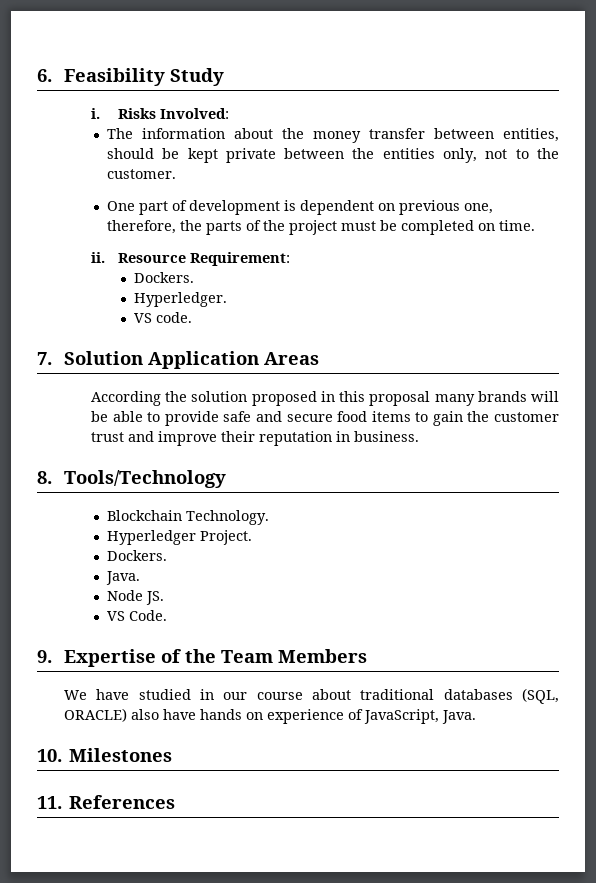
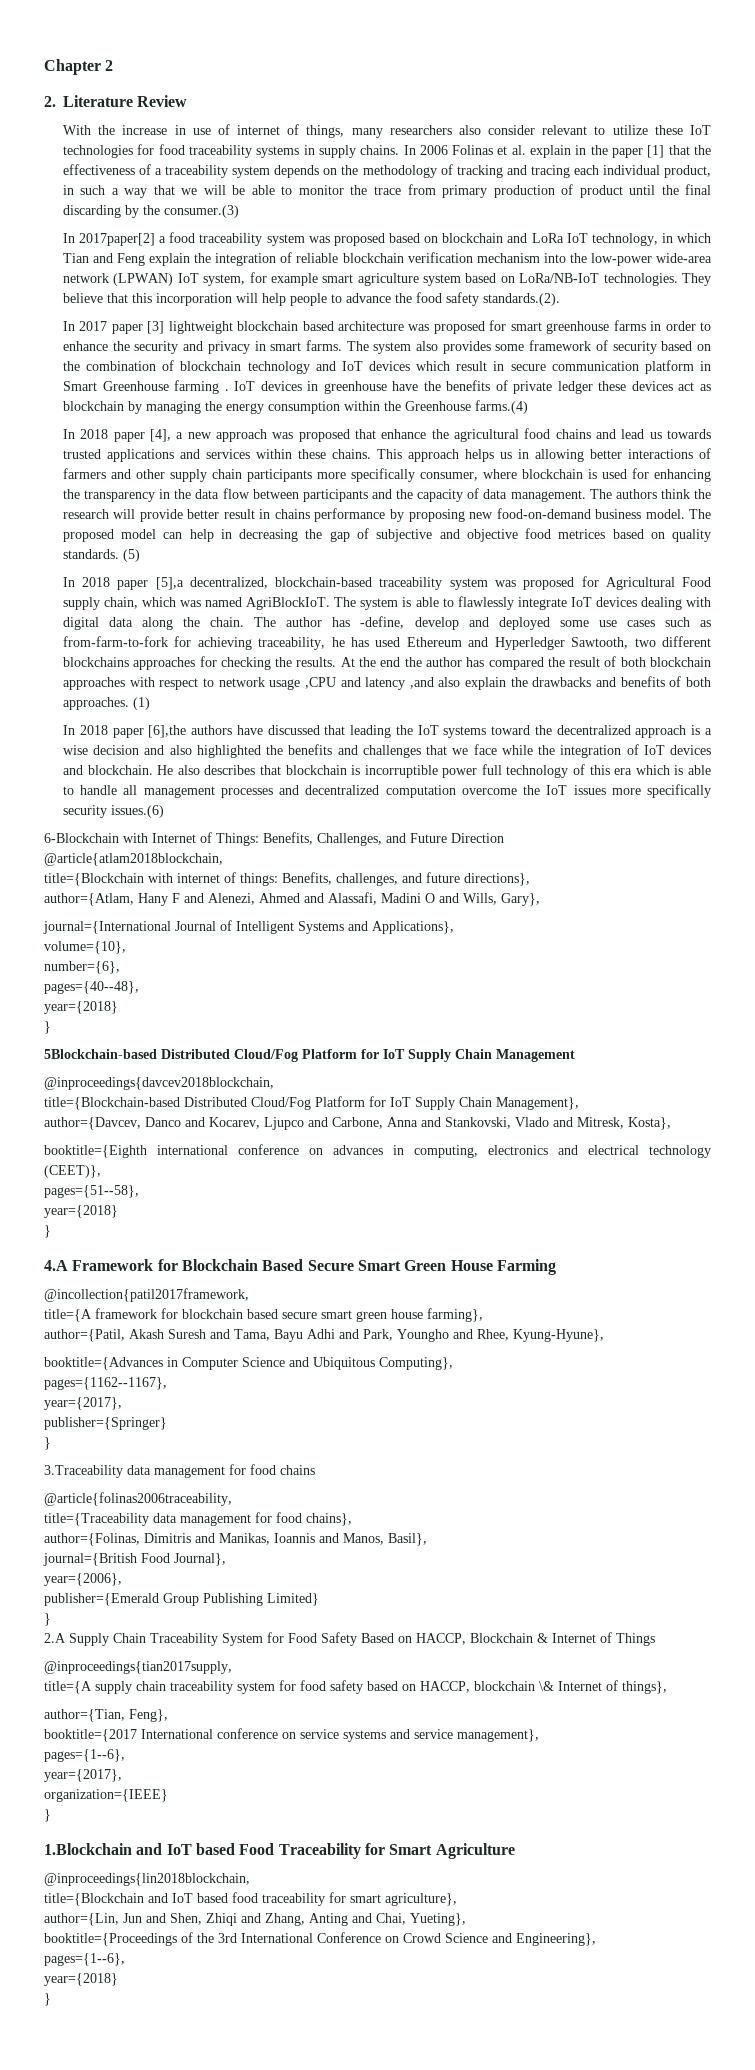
[37,68,225,86] [91,108,230,119] [106,128,559,143] [106,148,559,163] [106,169,176,179] [106,200,493,215] [106,220,535,235] [91,252,291,266] [134,272,195,283] [134,292,228,307] [134,312,193,323] [37,351,320,369] [91,391,559,406] [91,411,559,426] [91,431,420,446] [37,470,227,488] [106,510,269,525] [106,530,252,545] [106,550,167,561] [105,571,140,585] [106,590,164,605] [106,610,167,621] [37,649,368,667] [64,688,560,704] [64,708,477,724] [37,748,173,762] [37,795,176,809] 6. Feasibility Study // i. Risks Involved: // The information about the money transfer between entities, should be kept private between the entities only, not to the customer. // One part of development is dependent on previous one, therefore, the parts of the project must be completed on time. // ii. Resource Requirement: // Dockers. // Hyperledger. // VS code. // 7. Solution Application Areas // According the solution proposed in this proposal many brands will be able to provide safe and secure food items to gain the customer trust and improve their reputation in business. // 8. Tools/Technology // Blockchain Technology. // Hyperledger Project. // Dockers. // Java. // Node JS. // VS Code. // 9. Expertise of the Team Members // We have studied in our course about traditional databases (SQL, ORACLE) also have hands on experience of JavaScript, Java. // 10. Milestones // 11. References -> [44,59,114,75] [44,95,188,107] [62,124,712,138] [62,144,711,158] [62,164,711,178] [62,184,712,198] [62,205,239,218] [62,232,711,246] [62,252,712,266] [62,272,711,286] [62,292,560,306] [62,320,711,334] [62,340,712,354] [62,360,712,374] [62,380,711,394] [62,400,528,414] [62,428,711,442] [62,448,711,462] [62,468,712,482] [62,488,711,502] [62,508,712,522] [62,528,711,542] [62,549,140,562] [62,576,711,590] [62,596,711,610] [62,616,711,630] [62,636,712,650] [62,656,711,670] [62,676,711,690] [62,697,150,710] [62,725,712,738] [62,744,711,758] [62,764,712,778] [62,784,712,798] [62,805,164,818] [44,832,504,846] [44,853,223,866] [44,872,530,886] [44,892,540,906] [43,920,454,934] [44,941,126,954] [44,961,120,974] [44,981,139,994] [44,1001,118,1014] [44,1021,51,1034] [44,1049,575,1062] [44,1077,274,1090] [44,1096,579,1110] [44,1117,671,1130] [44,1144,711,1158] [44,1165,101,1178] [44,1185,139,1198] [44,1205,118,1218] [44,1225,51,1238] [44,1259,556,1275] [44,1288,249,1302] [44,1308,483,1322] [44,1329,604,1342] [44,1357,453,1370] [44,1377,167,1390] [44,1397,122,1410] [44,1417,167,1430] [44,1437,51,1450] [44,1464,315,1478] [44,1492,232,1506] [44,1512,352,1526] [44,1533,427,1546] [43,1553,226,1566] [44,1573,122,1586] [44,1593,319,1606] [44,1613,51,1626] [44,1632,655,1646] [44,1661,232,1674] [44,1680,667,1694] [44,1709,168,1722] [44,1728,539,1742] [44,1749,125,1762] [44,1769,122,1782] [44,1789,168,1802] [44,1809,51,1822] [44,1843,515,1859] [44,1873,250,1886] [44,1892,457,1906] [44,1913,466,1926] [44,1932,596,1946] [44,1953,125,1966] [44,1973,118,1986] [44,1993,51,2006] Chapter 2 // 2. Literature Review // With the increase in use of internet of things, many researchers also consider relevant to utilize these IoT technologies for food traceability systems in supply chains. In 2006 Folinas et al. explain in the paper [1] that the effectiveness of a traceability system depends on the methodology of tracking and tracing each individual product, in such a way that we will be able to monitor the trace from primary production of product until the final discarding by the consumer.(3) // In 2017paper[2] a food traceability system was proposed based on blockchain and LoRa IoT technology, in which Tian and Feng explain the integration of reliable blockchain verification mechanism into the low-power wide-area network (LPWAN) IoT system, for example smart agriculture system based on LoRa/NB-IoT technologies. They believe that this incorporation will help people to advance the food safety standards.(2). // In 2017 paper [3] lightweight blockchain based architecture was proposed for smart greenhouse farms in order to enhance the security and privacy in smart farms. The system also provides some framework of security based on the combination of blockchain technology and IoT devices which result in secure communication platform in Smart Greenhouse farming . IoT devices in greenhouse have the benefits of private ledger these devices act as blockchain by managing the energy consumption within the Greenhouse farms.(4) // In 2018 paper [4], a new approach was proposed that enhance the agricultural food chains and lead us towards trusted applications and services within these chains. This approach helps us in allowing better interactions of farmers and other supply chain participants more specifically consumer, where blockchain is used for enhancing the transparency in the data flow between participants and the capacity of data management. The authors think the research will provide better result in chains performance by proposing new food-on-demand business model. The proposed model can help in decreasing the gap of subjective and objective food metrices based on quality standards. (5) // In 2018 paper [5],a decentralized, blockchain-based traceability system was proposed for Agricultural Food supply chain, which was named AgriBlockIoT. The system is able to flawlessly integrate IoT devices dealing with digital data along the chain. The author has -define, develop and deployed some use cases such as from-farm-to-fork for achieving traceability, he has used Ethereum and Hyperledger Sawtooth, two different blockchains approaches for checking the results. At the end the author has compared the result of both blockchain approaches with respect to network usage ,CPU and latency ,and also explain the drawbacks and benefits of both approaches. (1) // In 2018 paper [6],the authors have discussed that leading the IoT systems toward the decentralized approach is a wise decision and also highlighted the benefits and challenges that we face while the integration of IoT devices and blockchain. He also describes that blockchain is incorruptible power full technology of this era which is able to handle all management processes and decentralized computation overcome the IoT issues more specifically security issues.(6) // 6-Blockchain with Internet of Things: Benefits, Challenges, and Future Direction // @article{atlam2018blockchain, // title={Blockchain with internet of things: Benefits, challenges, and future directions}, // author={Atlam, Hany F and Alenezi, Ahmed and Alassafi, Madini O and Wills, Gary}, // journal={International Journal of Intelligent Systems and Applications}, // volume={10}, // number={6}, // pages={40--48}, // year={2018} // } // 5Blockchain-based Distributed Cloud/Fog Platform for IoT Supply Chain Management // @inproceedings{davcev2018blockchain, // title={Blockchain-based Distributed Cloud/Fog Platform for IoT Supply Chain Management}, // author={Davcev, Danco and Kocarev, Ljupco and Carbone, Anna and Stankovski, Vlado and Mitresk, Kosta}, // booktitle={Eighth international conference on advances in computing, electronics and electrical technology (CEET)}, // pages={51--58}, // year={2018} // } // 4.A Framework for Blockchain Based Secure Smart Green House Farming // @incollection{patil2017framework, // title={A framework for blockchain based secure smart green house farming}, // author={Patil, Akash Suresh and Tama, Bayu Adhi and Park, Youngho and Rhee, Kyung-Hyune}, // booktitle={Advances in Computer Science and Ubiquitous Computing}, // pages={1162--1167}, // year={2017}, // publisher={Springer} // } // 3.Traceability data management for food chains // @article{folinas2006traceability, // title={Traceability data management for food chains}, // author={Folinas, Dimitris and Manikas, Ioannis and Manos, Basil}, // journal={British Food Journal}, // year={2006}, // publisher={Emerald Group Publishing Limited} // } // 2.A Supply Chain Traceability System for Food Safety Based on HACCP, Blockchain & Internet of Things // @inproceedings{tian2017supply, // title={A supply chain traceability system for food safety based on HACCP, blockchain \& Internet of things}, // author={Tian, Feng}, // booktitle={2017 International conference on service systems and service management}, // pages={1--6}, // year={2017}, // organization={IEEE} // } // 1.Blockchain and IoT based Food Traceability for Smart Agriculture // @inproceedings{lin2018blockchain, // title={Blockchain and IoT based food traceability for smart agriculture}, // author={Lin, Jun and Shen, Zhiqi and Zhang, Anting and Chai, Yueting}, // booktitle={Proceedings of the 3rd International Conference on Crowd Science and Engineering}, // pages={1--6}, // year={2018} // }

